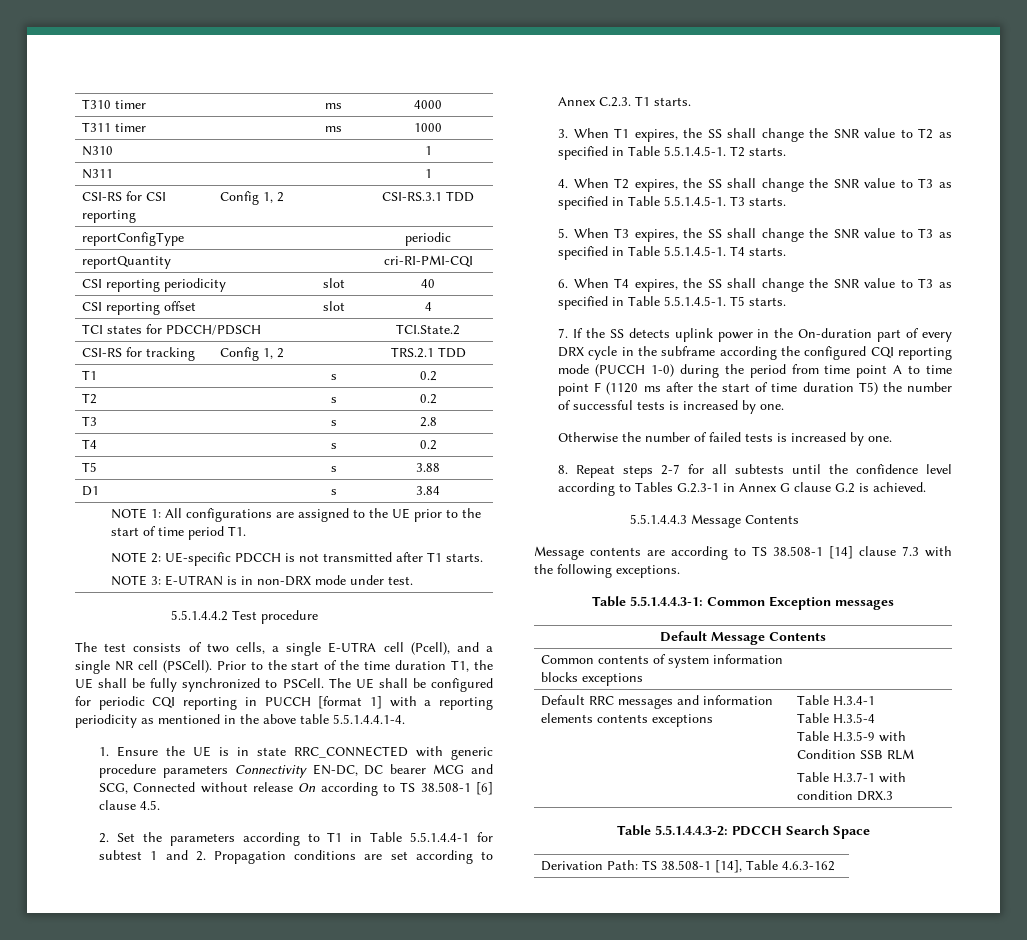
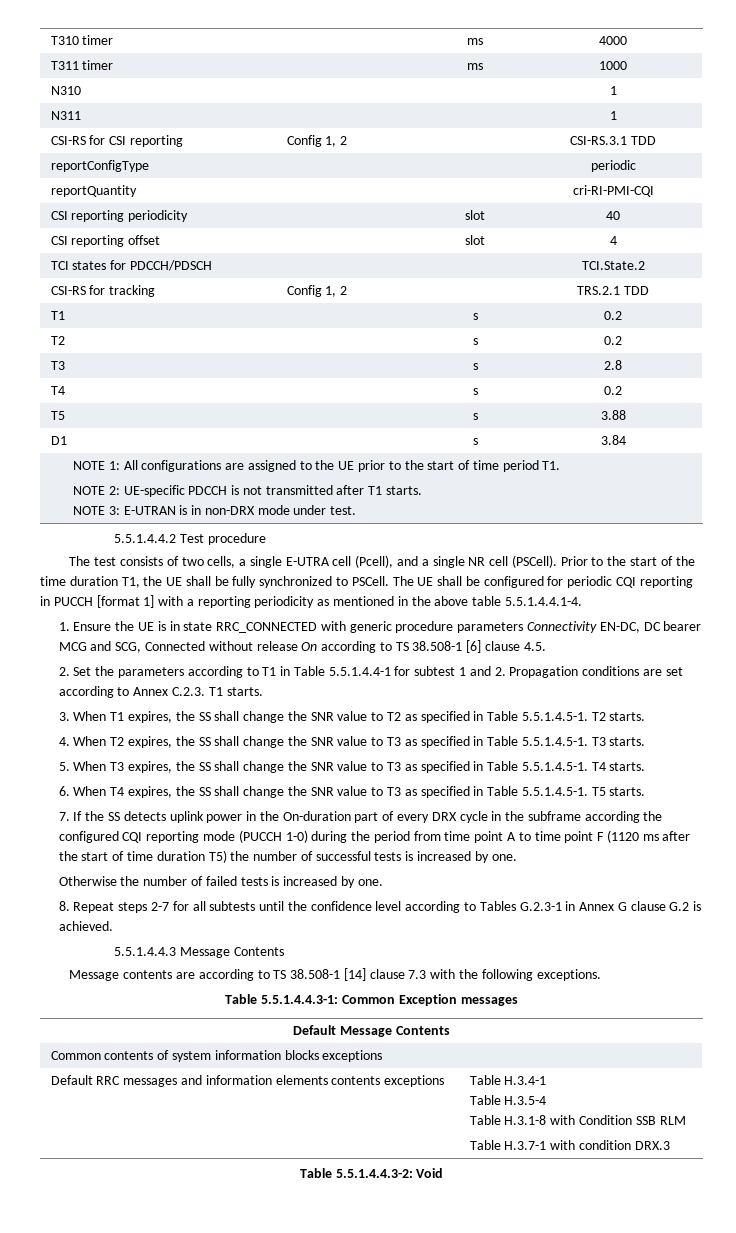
[832,731,875,741] H.3.5-9 -> [504,1115,547,1125] H.3.1-8
[731,825,870,839] [540,860,835,873] PDCCH Search Space // Derivation Path: TS 38.508-1 [14], Table 4.6.3-162 -> [416,1168,444,1178] Void

